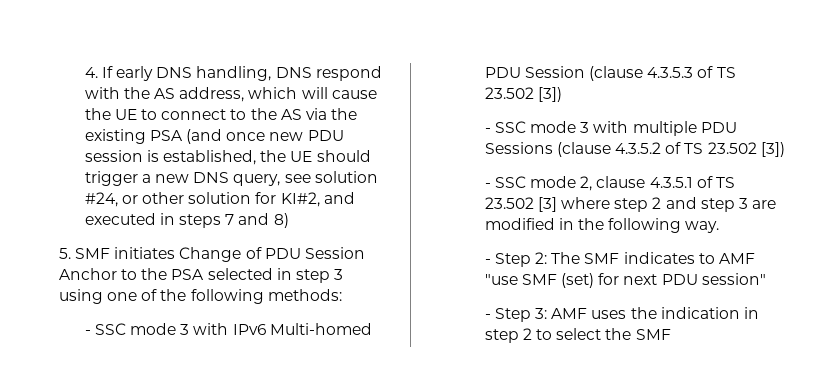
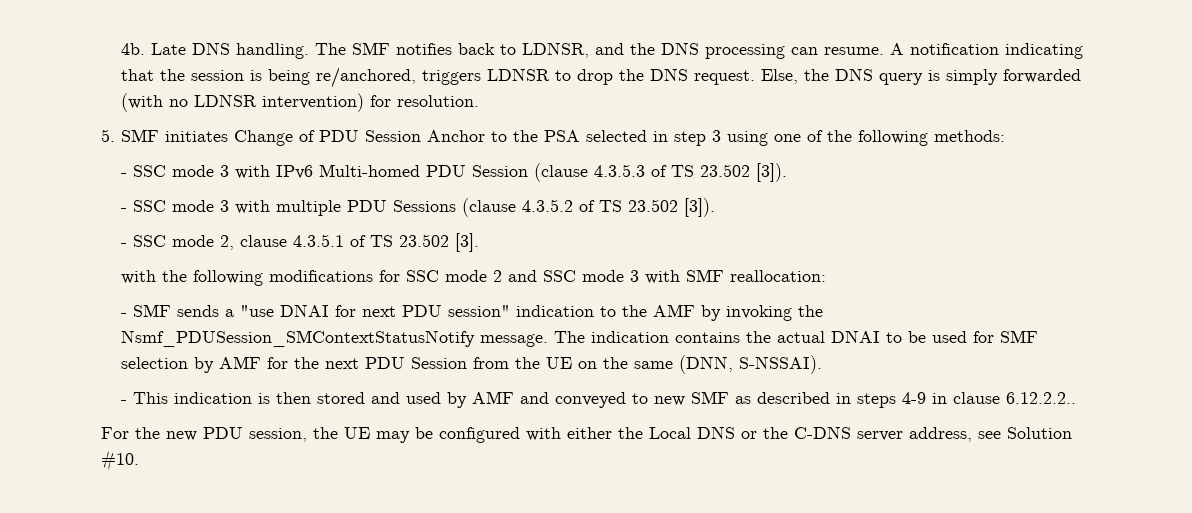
[84,66,382,81] [84,87,377,102] [84,108,358,120] [84,129,344,144] [84,150,371,165] [84,171,378,186] [84,192,355,207] [84,213,289,228] 4. If early DNS handling, DNS respond with the AS address, which will cause the UE to connect to the AS via the existing PSA (and once new PDU session is established, the UE should trigger a new DNS query, see solution #24, or other solution for KI#2, and executed in steps 7 and 8) -> [120,42,1083,59] [120,67,1081,88] [120,93,479,112] 4b. Late DNS handling. The SMF notifies back to LDNSR, and the DNS processing can resume. A notification indicating that the session is being re/anchored, triggers LDNSR to drop the DNS request. Else, the DNS query is simply forwarded (with no LDNSR intervention) for resolution.
[537,87,562,102] [3]) -> [755,163,787,182] [3]).
[760,142,785,157] [3]) -> [683,198,715,217] [3]).
[537,197,777,212] [484,218,720,233] [484,252,755,267] [484,273,766,288] [484,307,759,322] [484,328,671,343] [3] where step 2 and step 3 are modified in the following way. // - Step 2: The SMF indicates to AMF "use SMF (set) for next PDU session" // - Step 3: AMF uses the indication in step 2 to select the SMF -> [454,233,479,252] [120,269,826,286] [120,304,823,321] [120,330,1038,347] [120,355,822,374] [120,391,1076,408] [101,426,1073,443] [101,450,140,471] [3]. // with the following modifications for SSC mode 2 and SSC mode 3 with SMF reallocation: // - SMF sends a "use DNAI for next PDU session" indication to the AMF by invoking the Nsmf_PDUSession_SMContextStatusNotify message. The indication contains the actual DNAI to be used for SMF selection by AMF for the next PDU Session from the UE on the same (DNN, S-NSSAI). // - This indication is then stored and used by AMF and conveyed to new SMF as described in steps 4-9 in clause 6.12.2.2.. // For the new PDU session, the UE may be configured with either the Local DNS or the C-DNS server address, see Solution #10.

